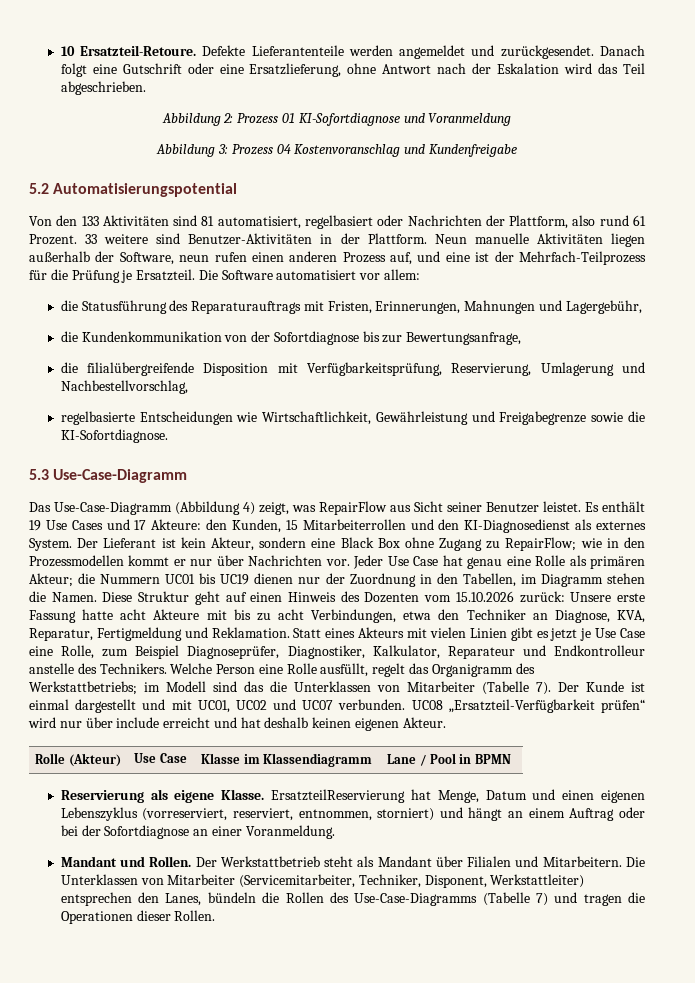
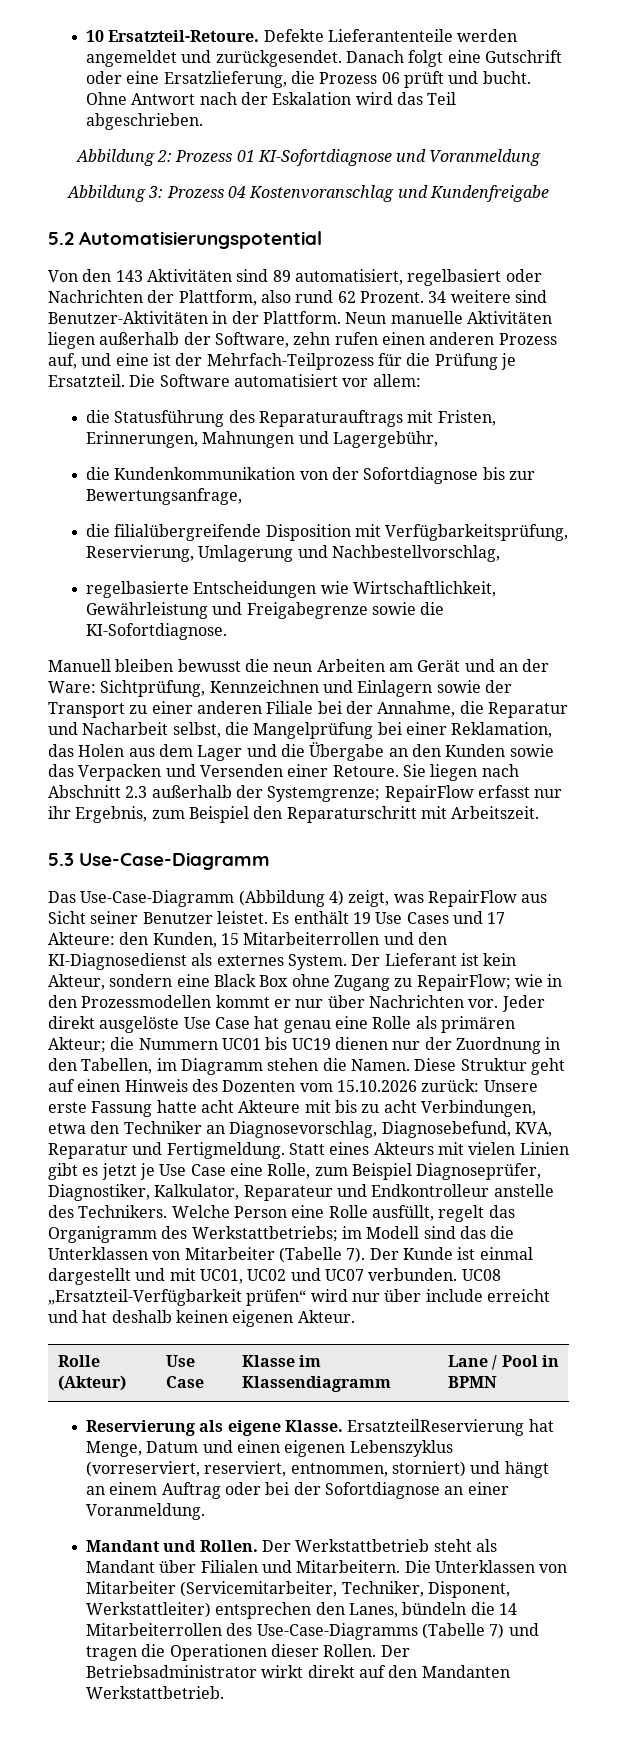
[347,63,377,74] ohne -> [291,71,531,88] [86,92,128,105] die Prozess 06 prüft und bucht. Ohne
[81,216,99,226] 133 -> [115,270,143,282] 143
[201,216,215,226] 81 -> [272,270,291,282] 89
[633,215,647,226] [29,234,98,245] 61 Prozent. 33 -> [337,291,447,303] 62 Prozent. 34
[179,255,210,262] neun -> [293,332,331,345] zehn
(168, 436) none -> [48,659,550,672] [48,680,512,697] [48,701,568,718] [48,722,553,739] [48,742,554,761] [48,764,519,781] [48,785,563,802] [48,806,540,823] // Manuell bleiben bewusst die neun Arbeiten am Gerät und an der Ware: Sichtprüfung, Kennzeichnen und Einlagern sowie der Transport zu einer anderen Filiale bei der Annahme, die Reparatur und Nacharbeit selbst, die Mangelprüfung bei einer Reklamation, das Holen aus dem Lager und die Übergabe an den Kunden sowie das Verpacken und Versenden einer Retoure. Sie liegen nach Abschnitt 2.3 außerhalb der Systemgrenze; RepairFlow erfasst nur ihr Ergebnis, zum Beispiel den Reparaturschritt mit Arbeitszeit.
(384, 562) none -> [48,1016,180,1033] direkt ausgelöste
[554,610,645,623] [29,627,290,641] Diagnose, KVA, Reparatur, Fertigmeldung und Reklamation. -> [229,1121,552,1138] [48,1142,285,1159] Diagnosevorschlag, Diagnosebefund, KVA, Reparatur und Fertigmeldung.
[285,892,324,903] Rollen -> [498,1603,517,1615] [86,1623,223,1636] 14 Mitarbeiterrollen
(216, 915) none -> [380,1645,410,1657] [86,1665,510,1678] [86,1686,225,1699] Der Betriebsadministrator wirkt direkt auf den Mandanten Werkstattbetrieb.

